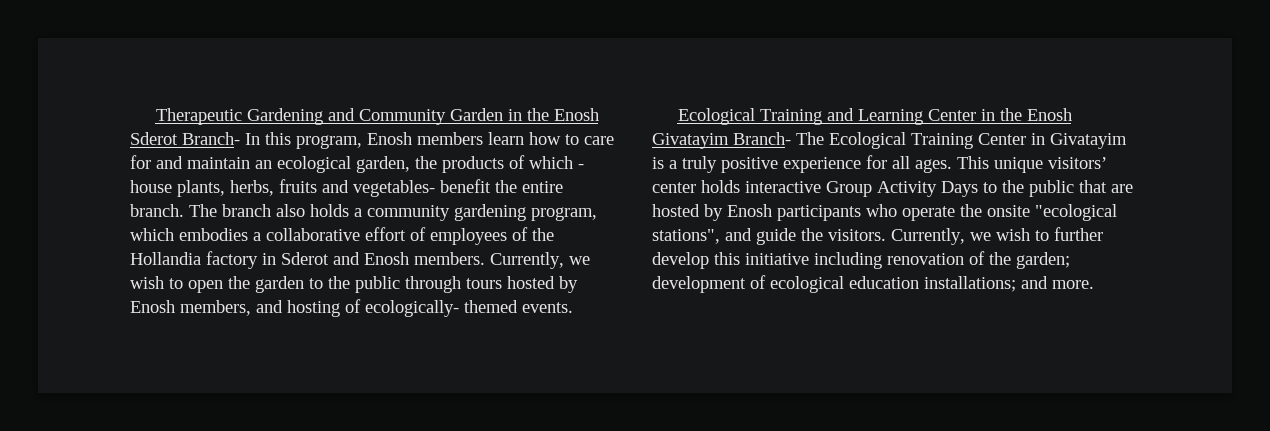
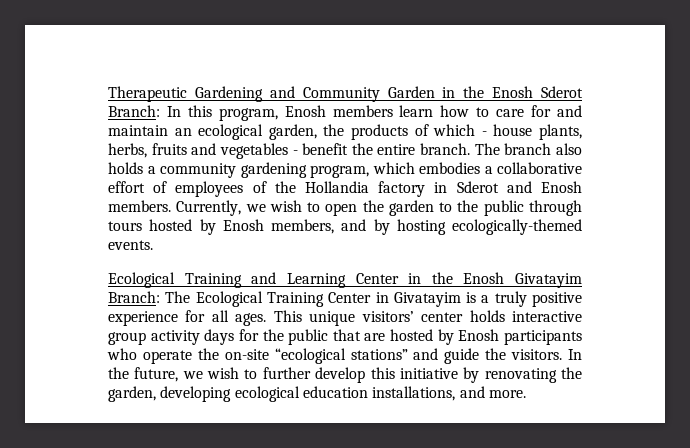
[182,132,240,145] Branch- -> [108,105,160,117] Branch:
[353,180,435,197] vegetables- -> [219,143,298,159] vegetables -
[287,299,518,317] hosting of ecologically- themed -> [373,219,582,235] by hosting ecologically-themed
[733,132,791,145] Branch- -> [108,291,160,303] Branch:
[826,181,997,197] Group Activity Days to -> [108,329,259,345] group activity days for
[987,204,1117,221] [652,229,720,244] onsite "ecological stations", -> [224,348,408,364] on-site “ecological stations”
[891,228,965,245] Currently, -> [567,349,582,360] [108,367,179,382] In the future,
[814,251,1070,269] [652,275,766,293] including renovation of the garden; development of -> [463,367,583,383] [108,386,232,402] by renovating the garden, developing
[924,276,1016,292] installations; -> [372,386,456,401] installations,

